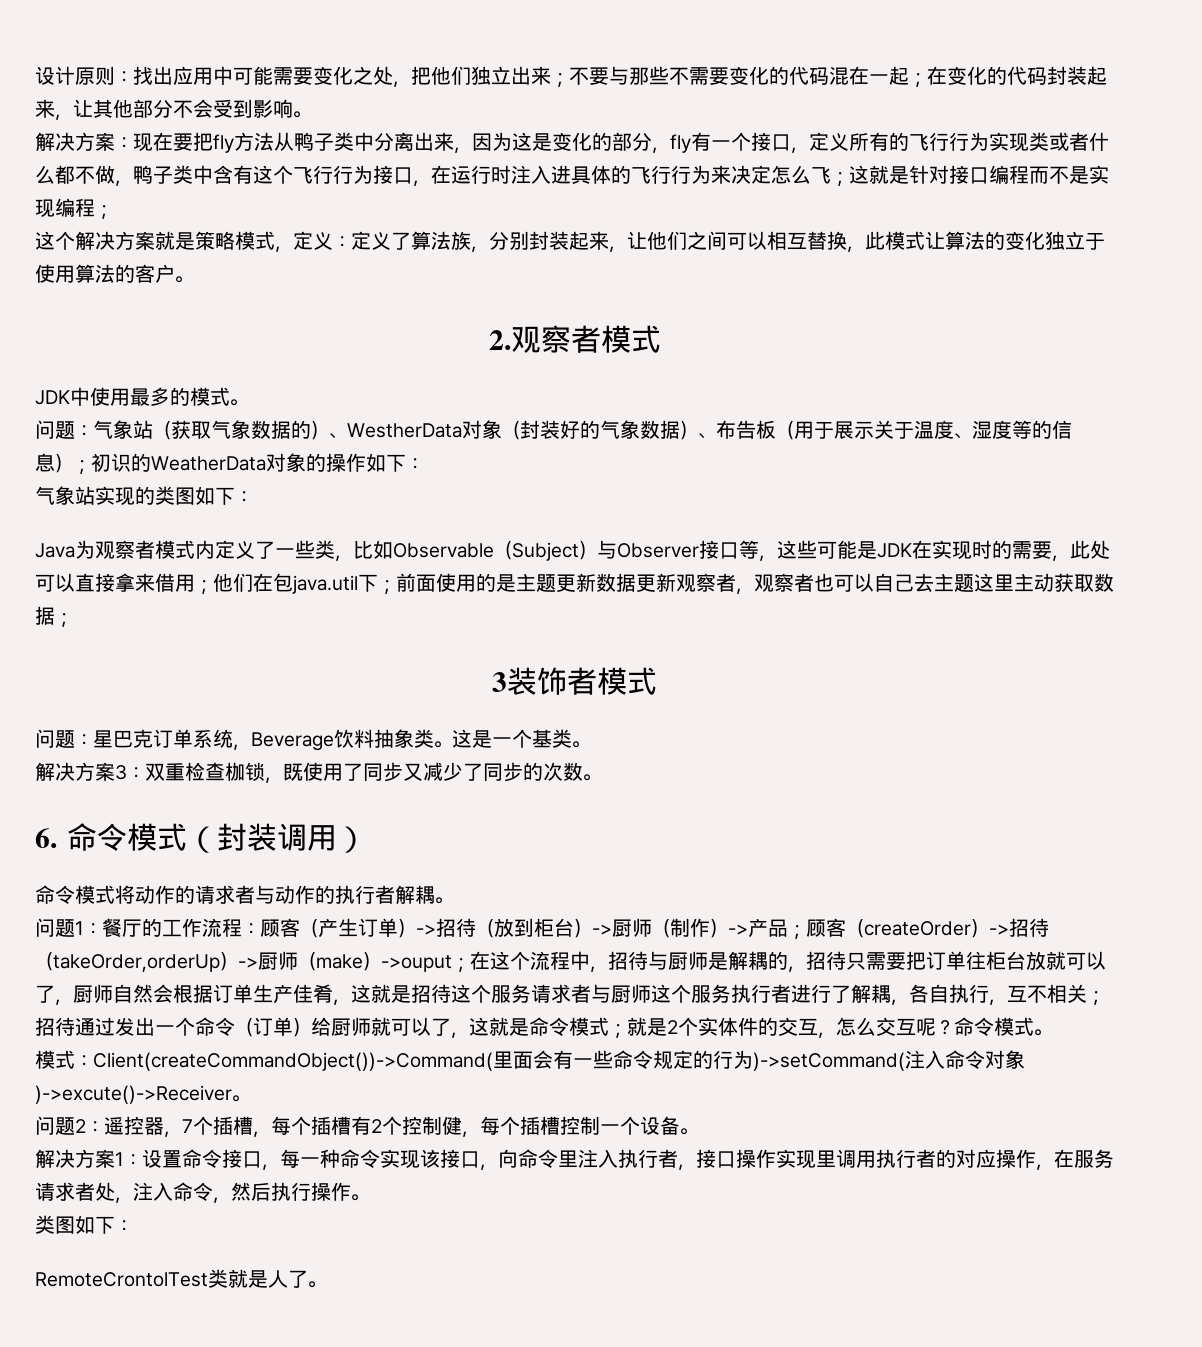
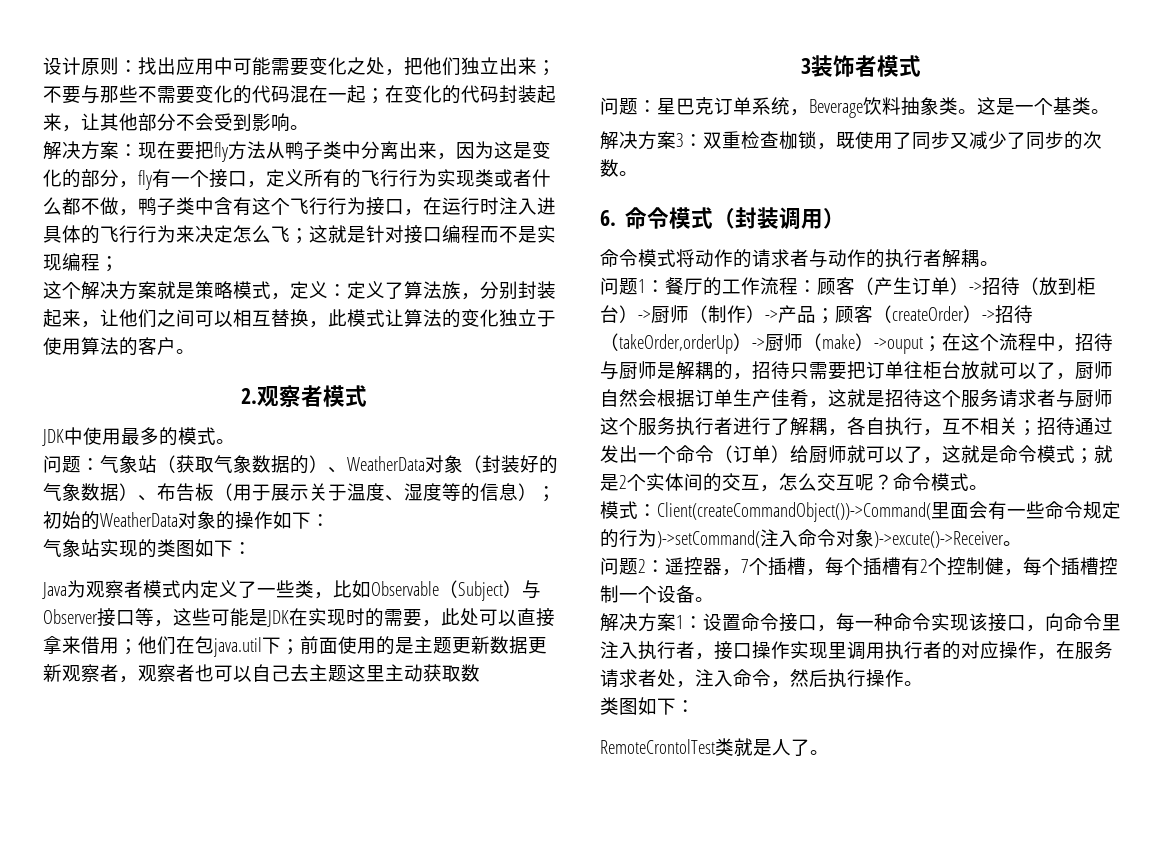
[347,423,462,438] WestherData -> [347,456,425,471] WeatherData
[111,453,131,472] 识 -> [62,511,81,529] 始
[35,606,73,627] 据； -> (480, 673) none
[738,1017,758,1036] 件 -> [684,473,703,491] 间

